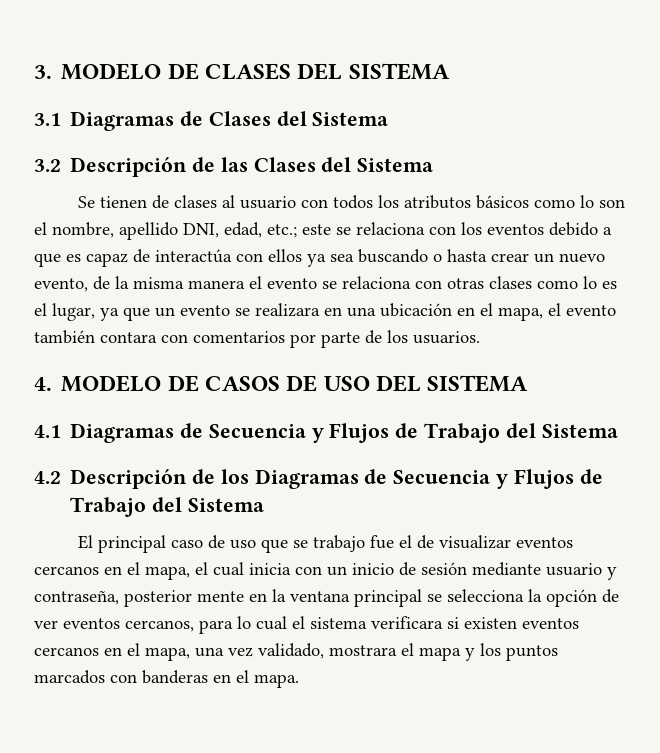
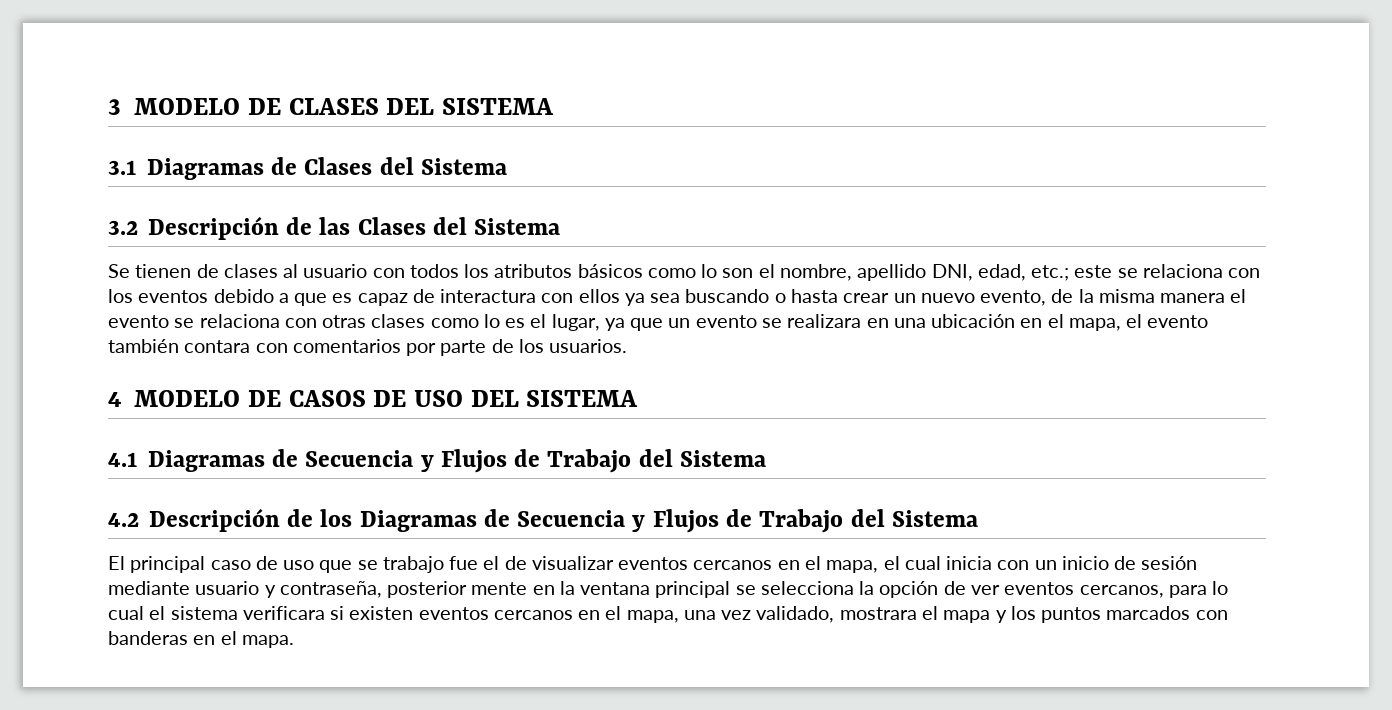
[34,65,52,79] 3. -> [108,99,121,115] 3
[155,249,232,263] interactúa -> [440,289,537,303] interactura
[34,377,52,391] 4. -> [108,392,121,407] 4

